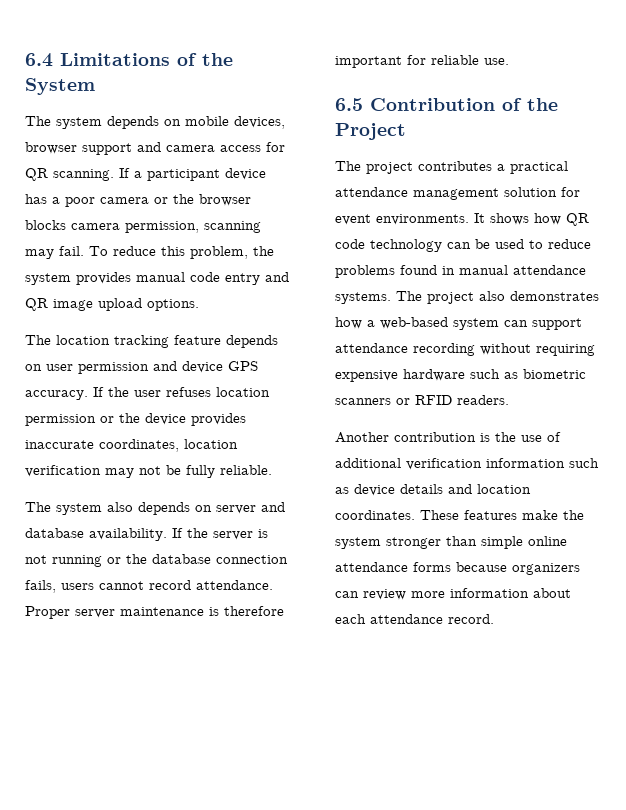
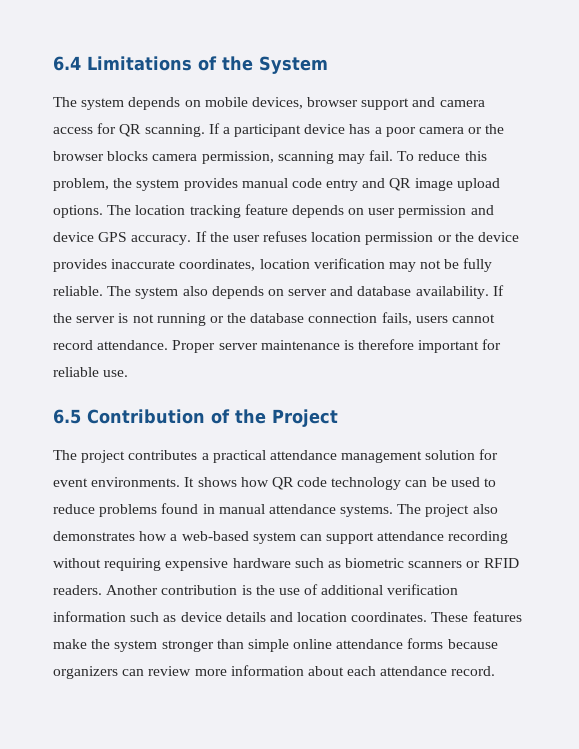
(199, 305) // -> (103, 211) none
(272, 470) // -> (103, 291) none
(509, 400) // -> (102, 590) none

